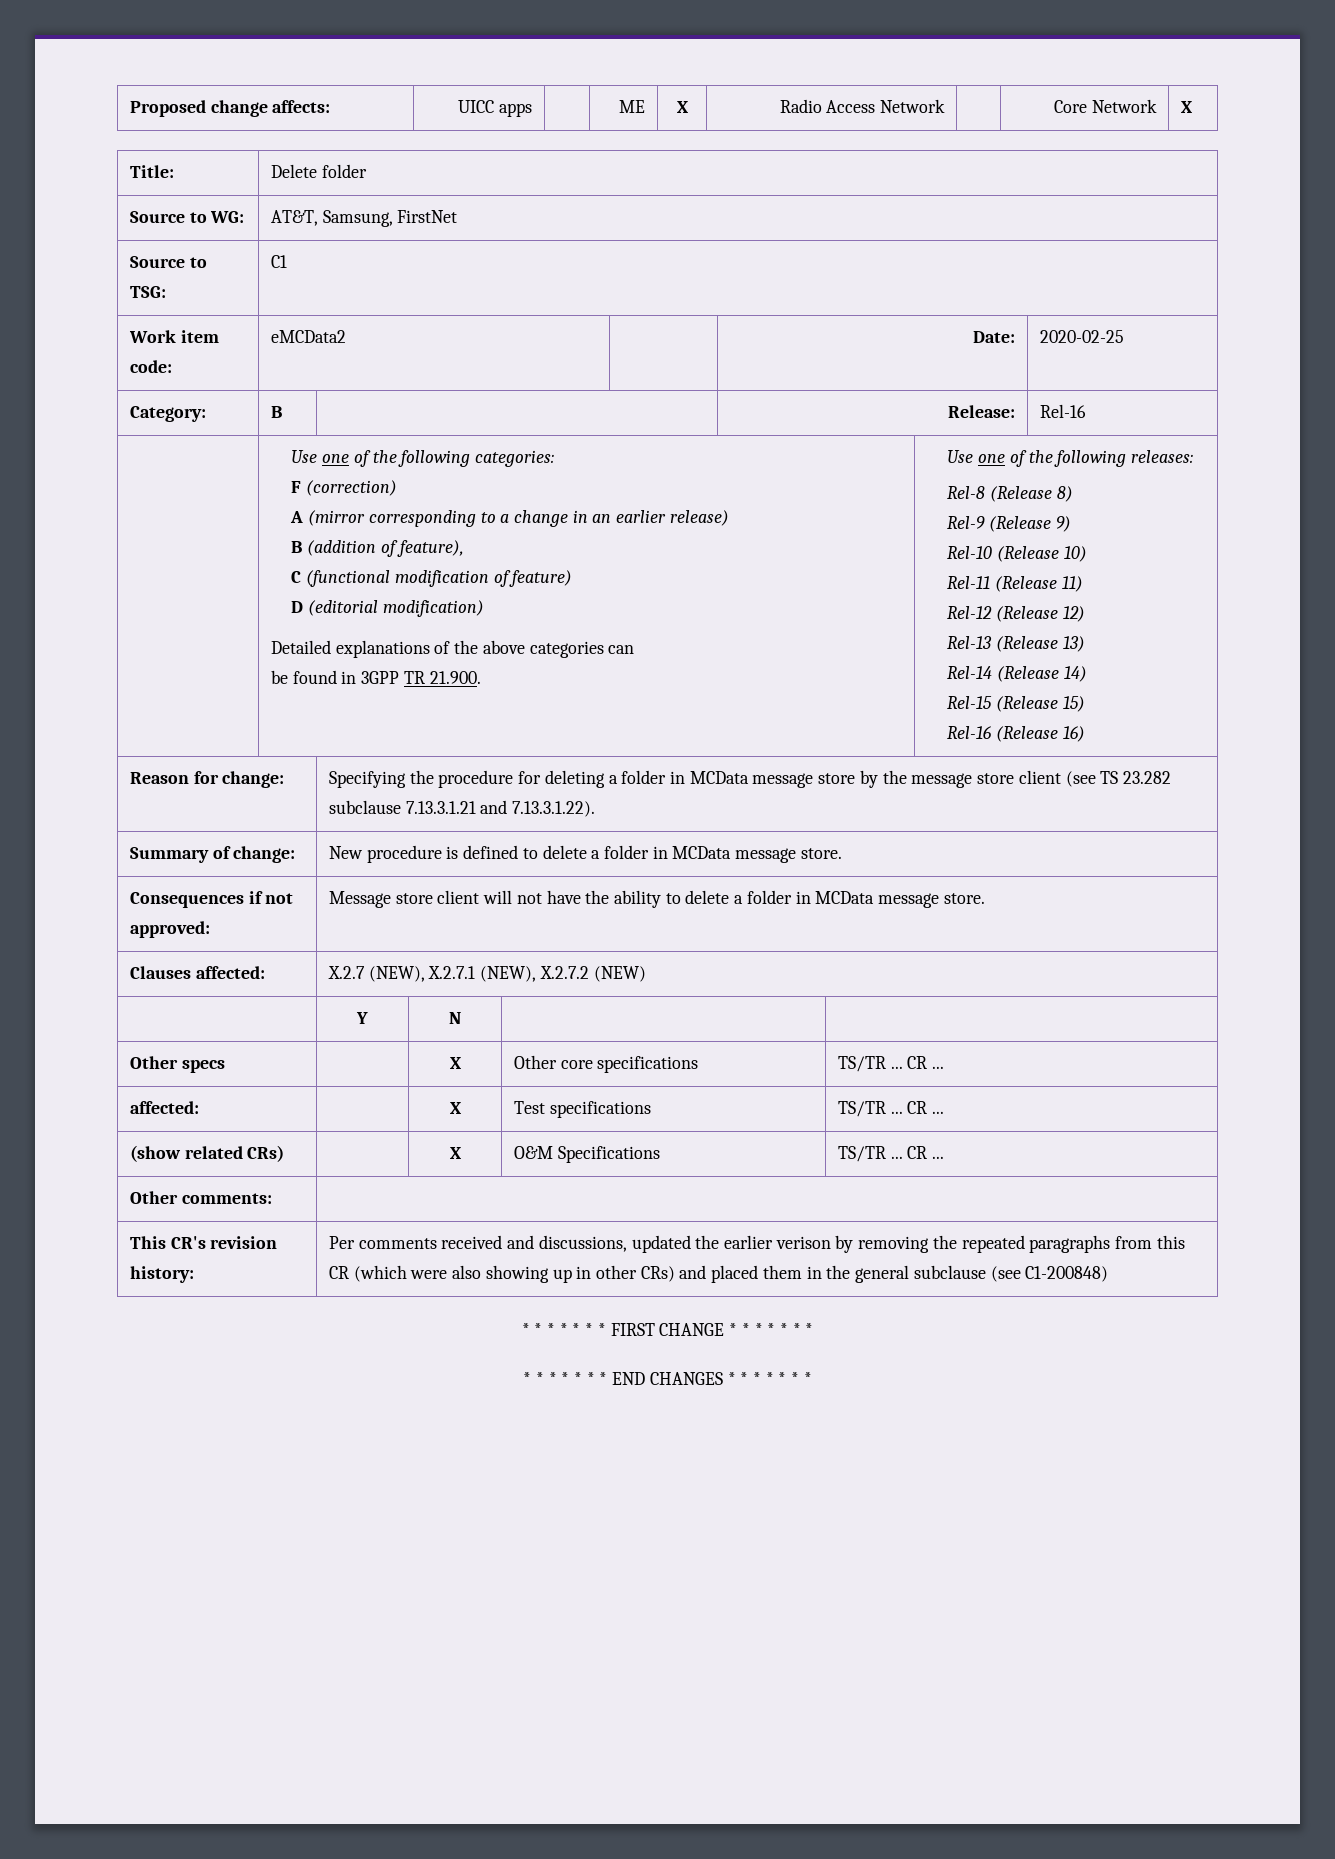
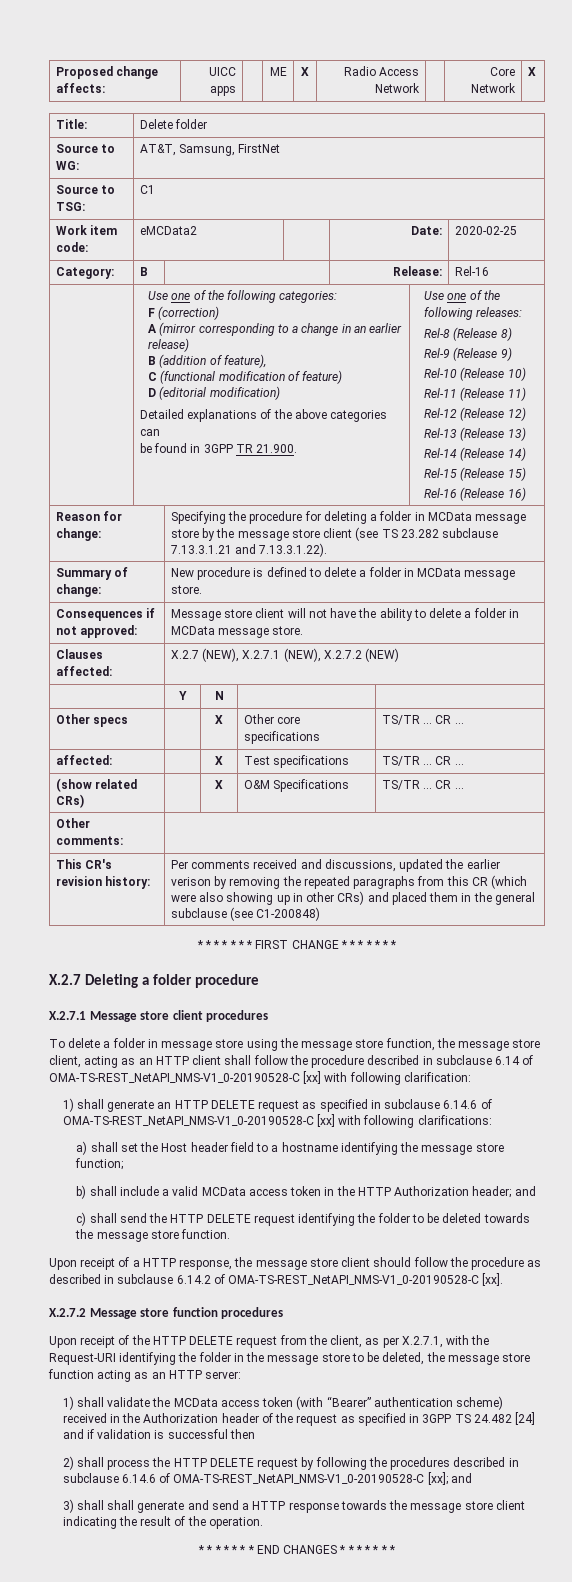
(814, 1329) none -> [49,974,259,988] [49,1010,269,1022] [49,1038,541,1051] [49,1055,534,1068] [49,1071,471,1085] [62,1098,492,1112] [62,1114,492,1128] [76,1141,504,1155] [75,1158,124,1170] [76,1185,536,1199] [76,1212,530,1226] [75,1229,231,1242] [49,1257,542,1270] [49,1273,504,1286] [49,1307,284,1319] [49,1335,490,1348] [49,1352,531,1365] [48,1369,242,1382] [62,1396,504,1410] [62,1412,536,1426] [62,1429,255,1439] [62,1456,519,1470] [62,1472,472,1485] [62,1499,525,1513] [62,1516,263,1529] // X.2.7 Deleting a folder procedure // X.2.7.1 Message store client procedures // To delete a folder in message store using the message store function, the message store client, acting as an HTTP client shall follow the procedure described in subclause 6.14 of OMA-TS-REST_NetAPI_NMS-V1_0-20190528-C [xx] with following clarification: // 1) shall generate an HTTP DELETE request as specified in subclause 6.14.6 of OMA-TS-REST_NetAPI_NMS-V1_0-20190528-C [xx] with following clarifications: // a) shall set the Host header field to a hostname identifying the message store function; // b) shall include a valid MCData access token in the HTTP Authorization header; and // c) shall send the HTTP DELETE request identifying the folder to be deleted towards the message store function. // Upon receipt of a HTTP response, the message store client should follow the procedure as described in subclause 6.14.2 of OMA-TS-REST_NetAPI_NMS-V1_0-20190528-C [xx]. // X.2.7.2 Message store function procedures // Upon receipt of the HTTP DELETE request from the client, as per X.2.7.1, with the Request-URI identifying the folder in the message store to be deleted, the message store function acting as an HTTP server: // 1) shall validate the MCData access token (with “Bearer” authentication scheme) received in the Authorization header of the request as specified in 3GPP TS 24.482 [24] and if validation is successful then // 2) shall process the HTTP DELETE request by following the procedures described in subclause 6.14.6 of OMA-TS-REST_NetAPI_NMS-V1_0-20190528-C [xx]; and // 3) shall shall generate and send a HTTP response towards the message store client indicating the result of the operation.

